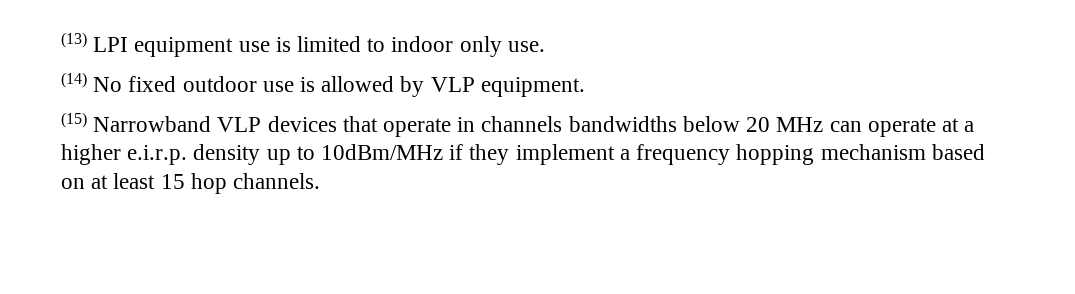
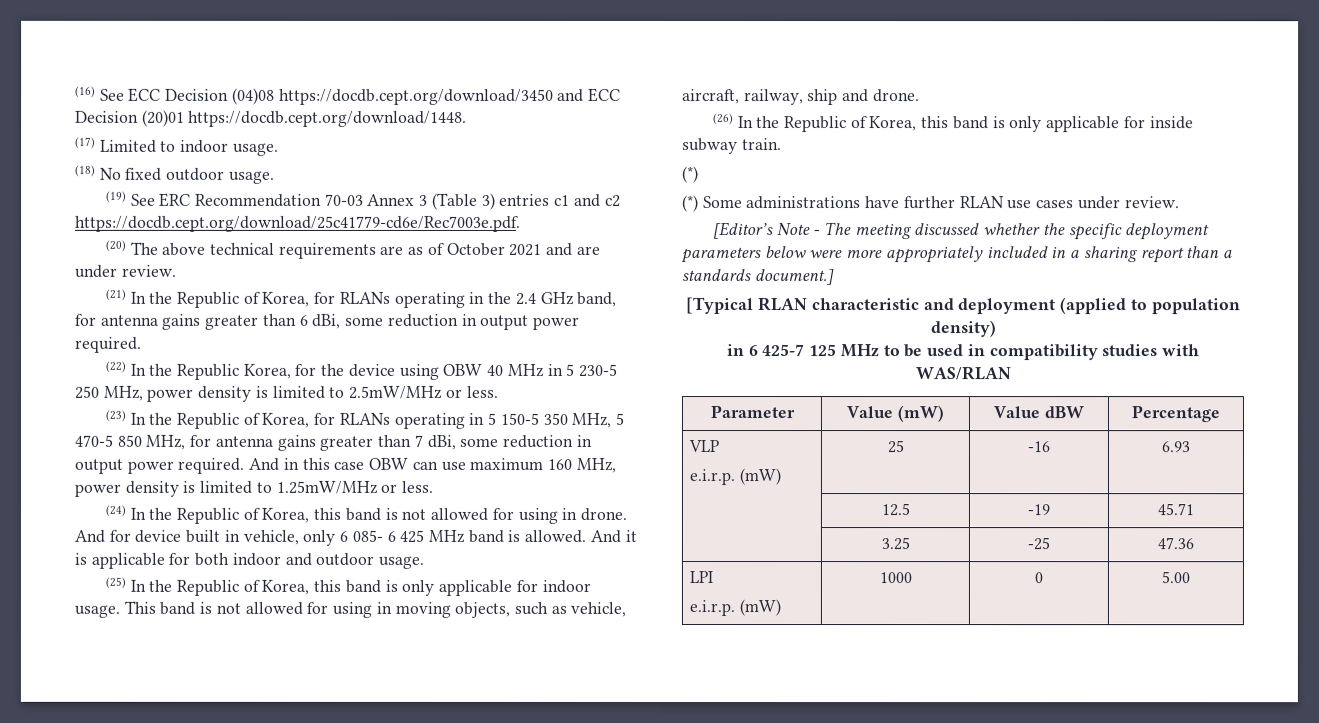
[61,32,545,57] [61,72,585,97] [61,112,975,137] [61,144,985,165] [61,173,321,194] (13) LPI equipment use is limited to indoor only use. // (14) No fixed outdoor use is allowed by VLP equipment. // (15) Narrowband VLP devices that operate in channels bandwidths below 20 MHz can operate at a higher e.i.r.p. density up to 10dBm/MHz if they implement a frequency hopping mechanism based on at least 15 hop channels. -> [75,85,622,105] [75,109,468,127] [75,136,279,156] [75,164,275,184] [105,190,621,210] [75,215,521,232] [105,239,601,259] [75,264,177,278] [105,288,618,308] [75,313,580,330] [75,336,142,353] [104,360,618,380] [74,385,498,402] [104,409,625,429] [74,434,592,451] [74,457,616,474] [74,480,434,497] [104,504,628,524] [74,529,637,546] [74,552,425,569] [104,576,591,596] [74,600,627,618] [682,89,920,106] [712,113,1194,133] [682,138,782,155] [682,166,699,184] [682,195,1180,213] [712,222,1211,241] [681,246,1233,264] [682,269,835,286] [686,297,1241,315] [930,320,997,338] [727,344,1200,361] [914,366,1011,381] [709,405,795,419] [846,405,944,423] [993,406,1084,419] [1131,405,1220,423] [688,440,720,453] [689,468,782,486] [886,440,904,454] [1027,441,1050,453] [1161,441,1190,453] [880,503,910,517] [1027,504,1050,516] [1157,503,1194,516] [880,537,910,551] [1027,537,1050,551] [1157,537,1194,550] [689,571,714,584] [689,599,782,617] [878,572,912,584] [1034,572,1043,584] [1161,571,1190,584] (16) See ECC Decision (04)08 https://docdb.cept.org/download/3450 and ECC Decision (20)01 https://docdb.cept.org/download/1448. // (17) Limited to indoor usage. // (18) No fixed outdoor usage. // (19) See ERC Recommendation 70-03 Annex 3 (Table 3) entries c1 and c2 https://docdb.cept.org/download/25c41779-cd6e/Rec7003e.pdf. // (20) The above technical requirements are as of October 2021 and are under review. // (21) In the Republic of Korea, for RLANs operating in the 2.4 GHz band, for antenna gains greater than 6 dBi, some reduction in output power required. // (22) In the Republic Korea, for the device using OBW 40 MHz in 5 230-5 250 MHz, power density is limited to 2.5mW/MHz or less. // (23) In the Republic of Korea, for RLANs operating in 5 150-5 350 MHz, 5 470-5 850 MHz, for antenna gains greater than 7 dBi, some reduction in output power required. And in this case OBW can use maximum 160 MHz, power density is limited to 1.25mW/MHz or less. // (24) In the Republic of Korea, this band is not allowed for using in drone. And for device built in vehicle, only 6 085- 6 425 MHz band is allowed. And it is applicable for both indoor and outdoor usage. // (25) In the Republic of Korea, this band is only applicable for indoor usage. This band is not allowed for using in moving objects, such as vehicle, aircraft, railway, ship and drone. // (26) In the Republic of Korea, this band is only applicable for inside subway train. // (*) // (*) Some administrations have further RLAN use cases under review. // [Editor’s Note - The meeting discussed whether the specific deployment parameters below were more appropriately included in a sharing report than a standards document.] // [Typical RLAN characteristic and deployment (applied to population density) // in 6 425-7 125 MHz to be used in compatibility studies with WAS/RLAN // Parameter | Value (mW) | Value dBW | Percentage // VLP // e.i.r.p. (mW) | 25 | -16 | 6.93 // | 12.5 | -19 | 45.71 // | 3.25 | -25 | 47.36 // LPI // e.i.r.p. (mW) | 1000 | 0 | 5.00

